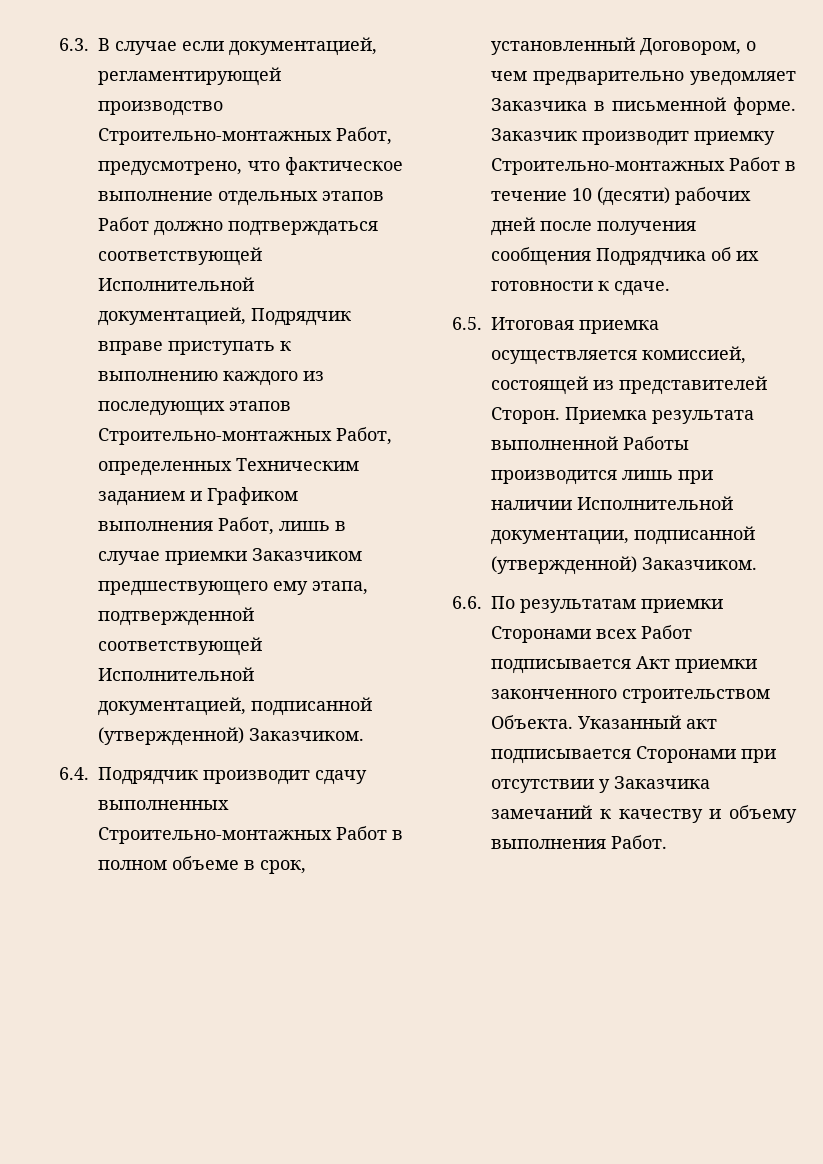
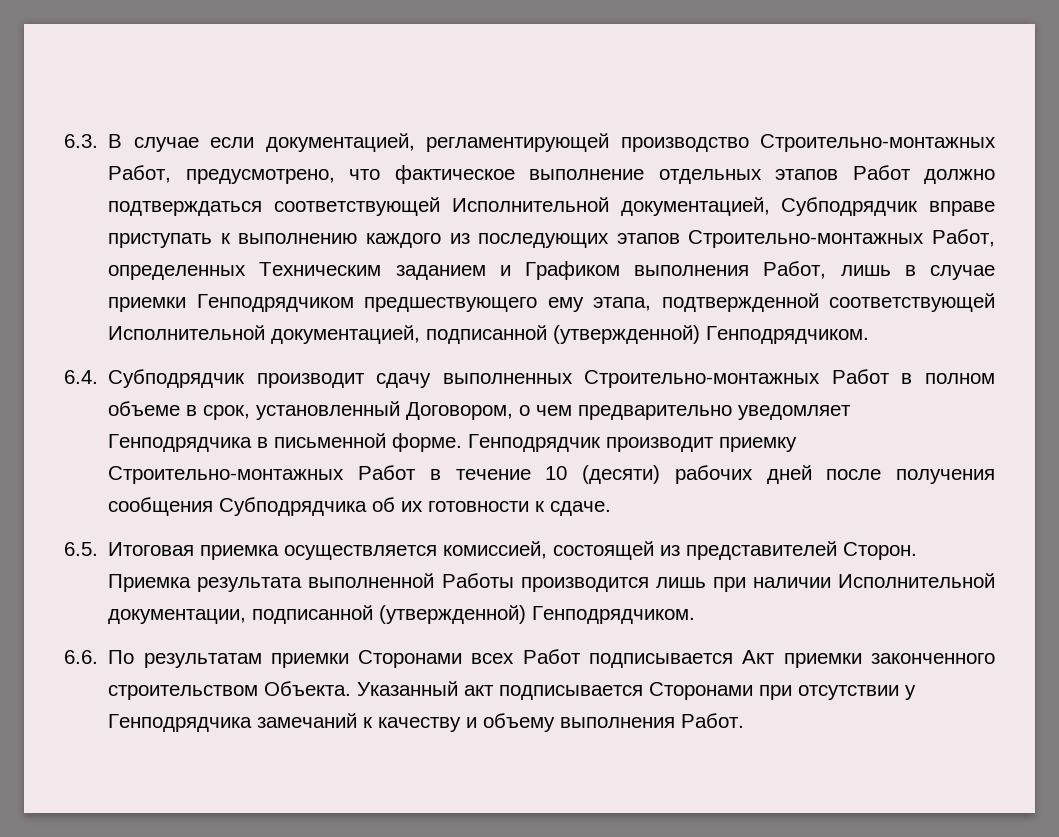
[251,308,351,326] Подрядчик -> [781,197,919,216] Субподрядчик
[252,548,362,561] Заказчиком -> [196,294,354,312] Генподрядчиком
[249,728,364,741] Заказчиком. -> [706,326,870,344] Генподрядчиком.
[98,767,198,785] Подрядчик -> [108,369,246,388] Субподрядчик
[491,98,587,111] Заказчика -> [108,434,253,452] Генподрядчика
[491,128,577,141] Заказчик -> [468,434,602,452] Генподрядчик
[596,248,706,266] Подрядчика -> [219,497,368,516] Субподрядчика
[642,557,757,570] Заказчиком. -> [532,606,696,624] Генподрядчиком.
[614,776,710,789] Заказчика -> [108,714,253,732] Генподрядчика

